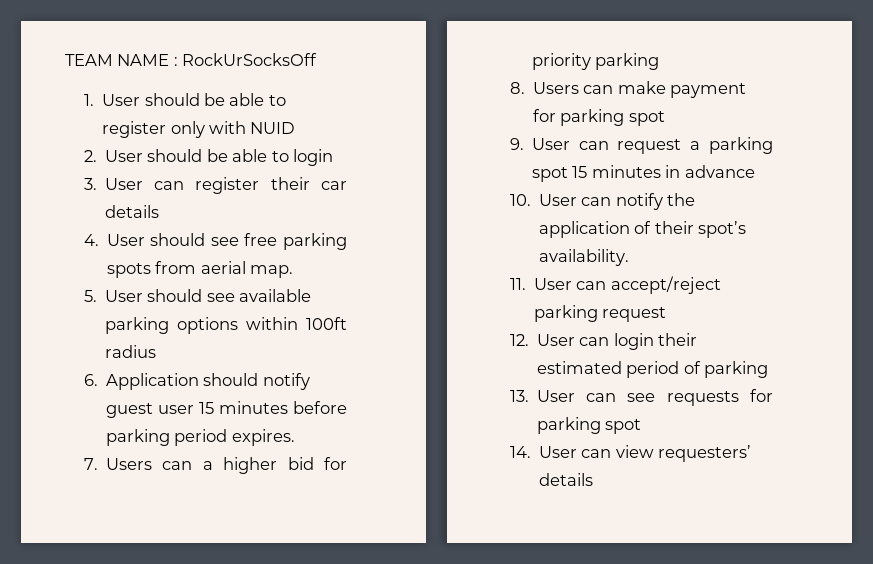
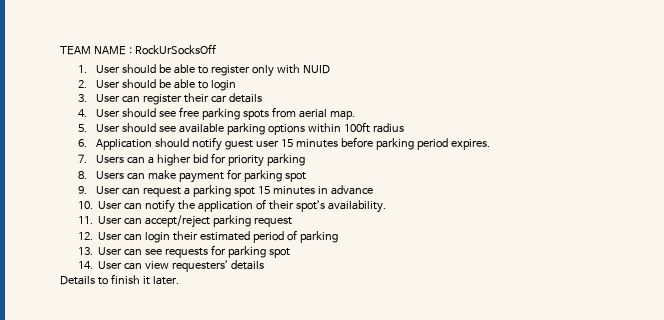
(593, 479) none -> [60,274,179,285] // Details to finish it later.

